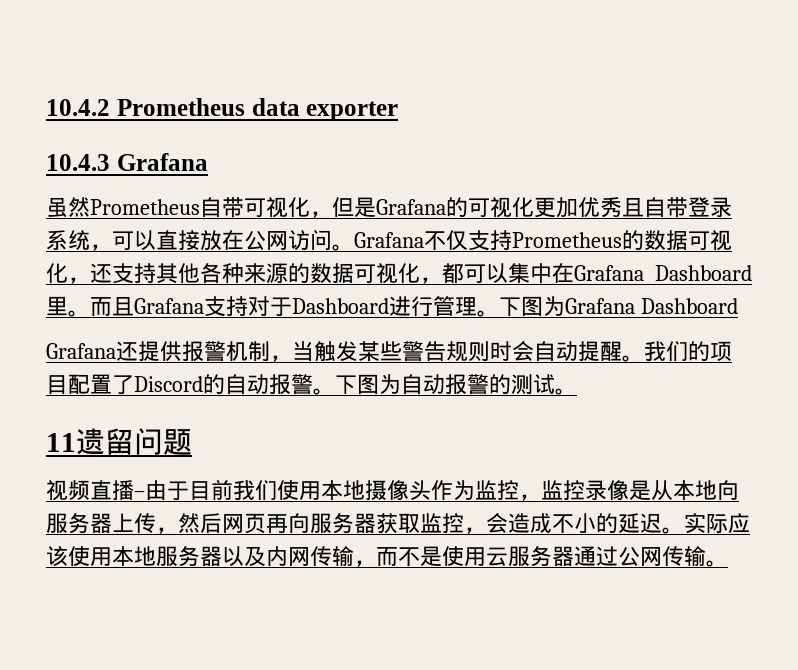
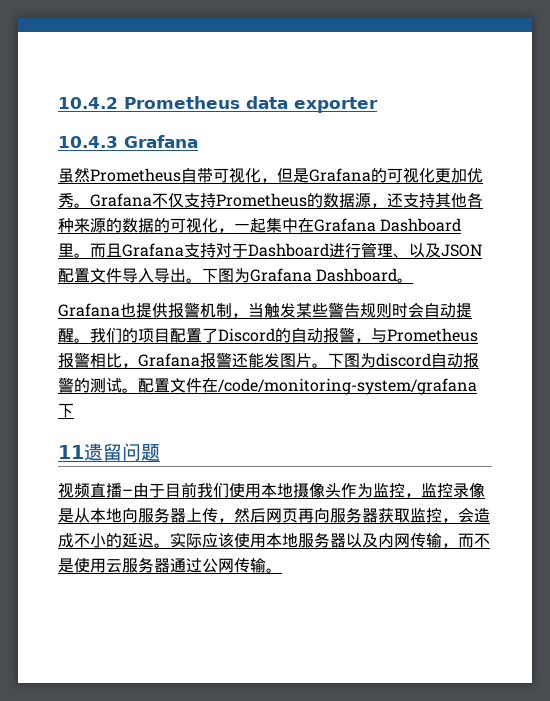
[622,197,732,218] [46,229,332,251] 且自带登录系统，可以直接放在公网访问 -> (74, 200) none
[688,230,732,251] [46,263,68,283] 可视化 -> [355,193,371,208] 源
[354,263,508,284] 可视化，都可以 -> [154,217,266,233] 的可视化，一起
(477, 306) none -> [393,243,482,258] [58,268,186,283] 、以及JSON配置文件导入导出
[46,341,138,361] // Grafana还 -> [397,278,414,283] [58,303,136,318] 。 // Grafana也
[313,374,401,395] 。下图为 -> [355,328,478,343] [58,353,431,368] ，与Prometheus报警相比，Grafana报警还能发图片。下图为discord
(577, 391) none -> [138,378,477,395] [58,403,74,418] 配置文件在/code/monitoring-system/grafana下

